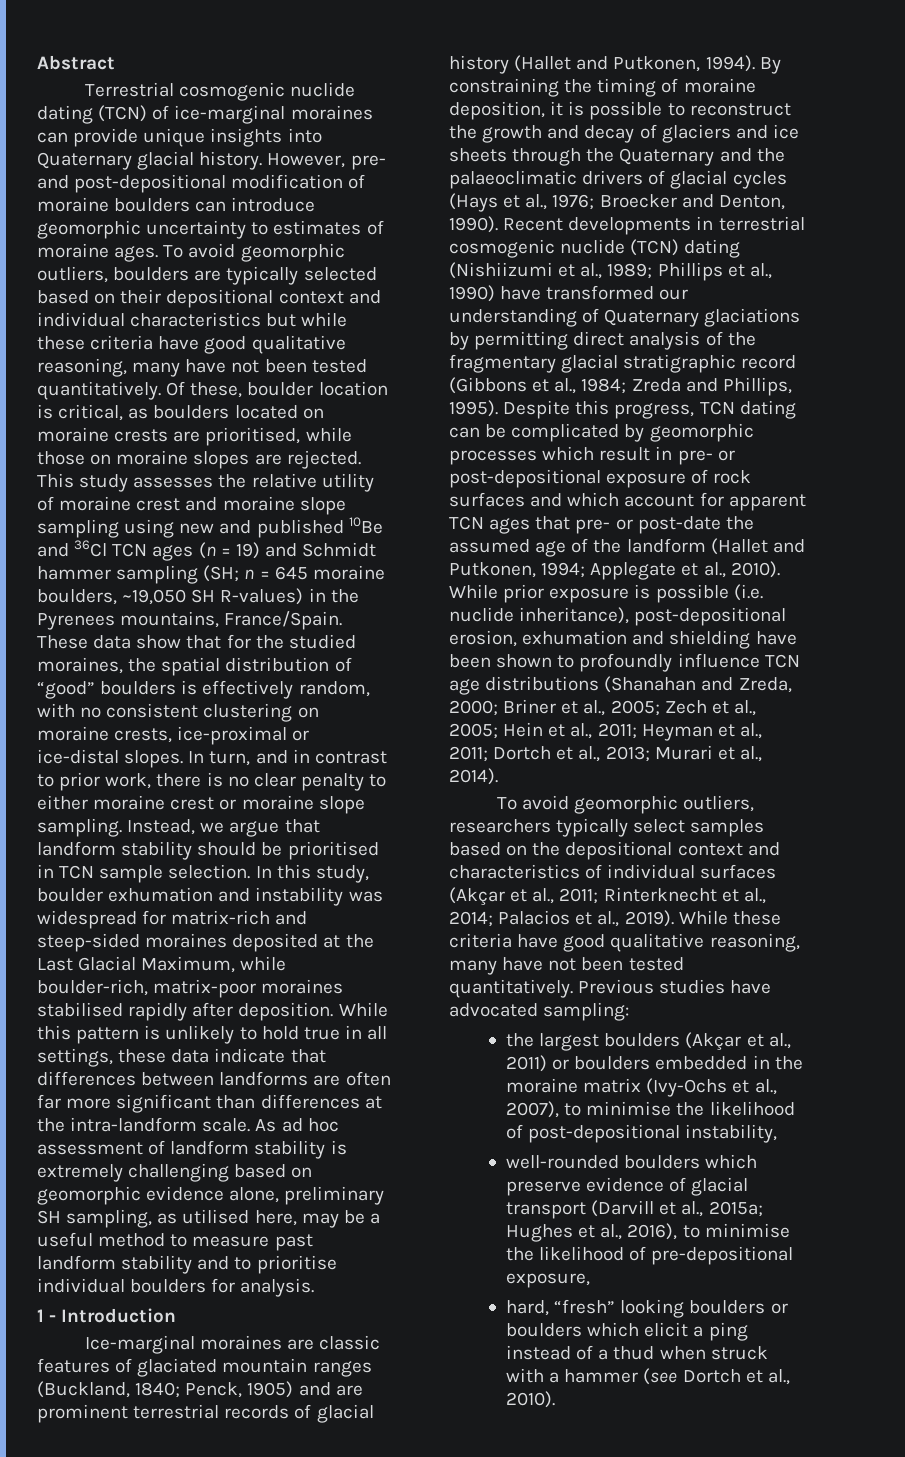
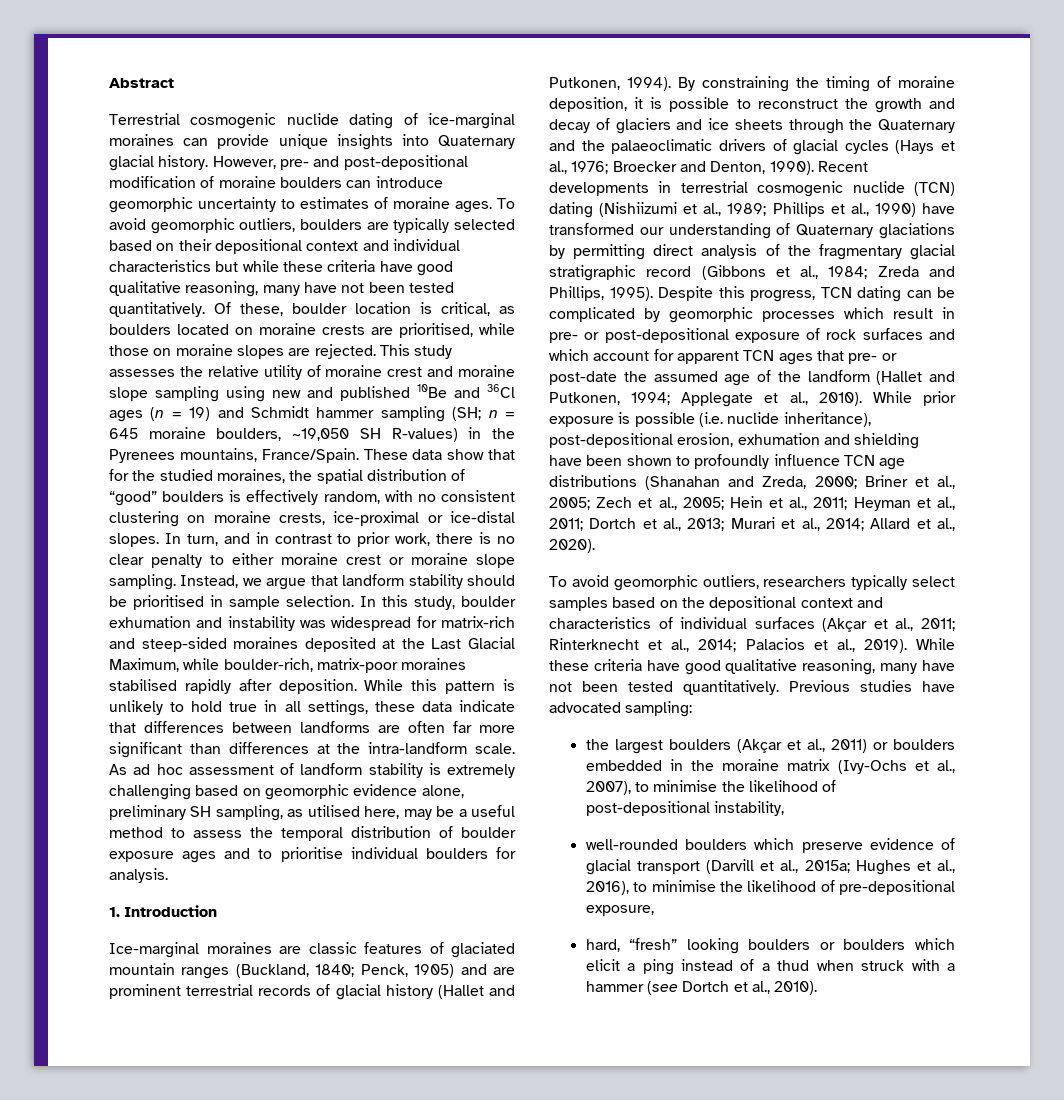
[98,105,148,122] (TCN) -> (394, 121) none
[112,543,148,557] TCN -> (515, 391) none
[59,865,95,879] TCN -> (223, 601) none
[192,1234,313,1251] [37,1255,193,1274] measure past landform stability -> [193,826,516,841] [109,851,217,863] assess the temporal distribution of boulder exposure ages
[37,1309,57,1322] 1 - -> [109,907,120,917] 1.
[449,768,498,785] 2014). -> [825,518,956,531] [549,539,595,553] 2014; Allard et al., 2020).

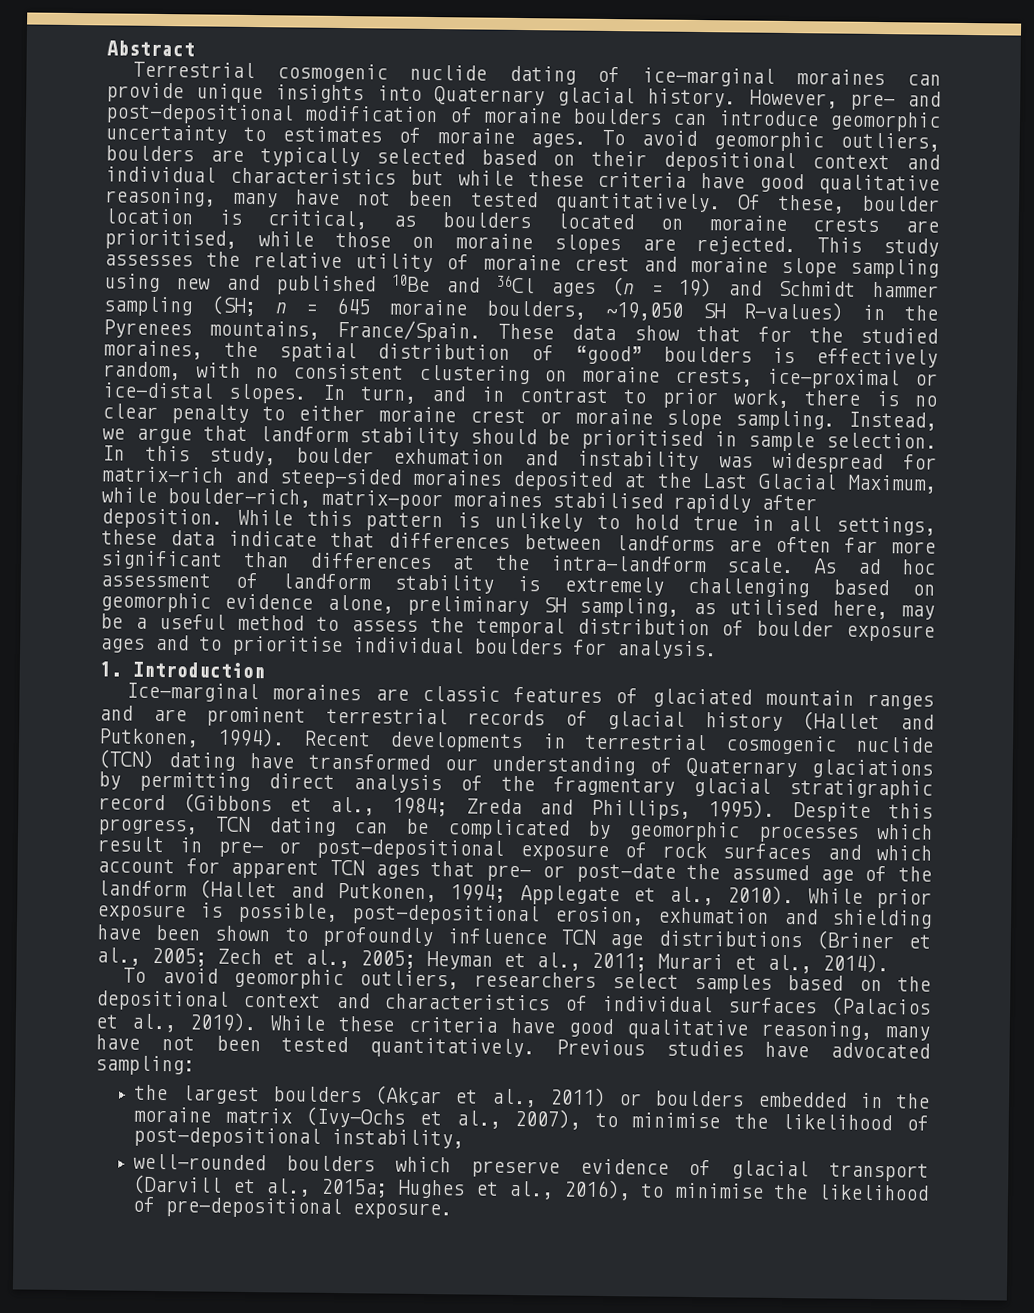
[235,964,455,978] (Buckland, 1840; Penck, 1905) -> (935, 701) none
[678,76,955,92] [549,97,955,113] [549,118,955,134] [549,139,955,155] [549,161,814,175] By constraining the timing of moraine deposition, it is possible to reconstruct the growth and decay of glaciers and ice sheets through the Quaternary and the palaeoclimatic drivers of glacial cycles (Hays et al., 1976; Broecker and Denton, 1990). -> (286, 737) none
[599,202,916,217] (Nishiizumi et al., 1989; Phillips et al., 1990) -> (235, 761) none
[634,412,871,427] possible (i.e. nuclide inheritance), -> [237,902,338,924] possible,
[645,475,908,490] (Shanahan and Zreda, 2000; Briner -> [815,930,894,951] (Briner
[729,496,955,511] [549,517,956,531] [549,539,595,553] Hein et al., 2011; Heyman et al., 2011; Dortch et al., 2013; Murari et al., 2014; Allard et al., 2020). -> [426,951,889,974] Heyman et al., 2011; Murari et al., 2014).
[851,575,908,590] typically -> (597, 979) none
[822,618,955,632] [549,638,805,652] (Akçar et al., 2011; Rinterknecht et al., 2014; Palacios -> [831,996,931,1017] (Palacios
[585,905,654,916] [585,938,956,954] [585,959,956,975] [585,981,818,995] exposure, // hard, “fresh” looking boulders or boulders which elicit a ping instead of a thud when struck with a hammer (see Dortch et al., 2010). -> [352,1202,453,1220] exposure.

